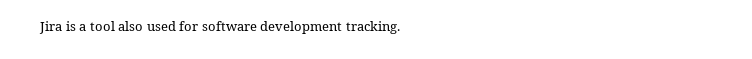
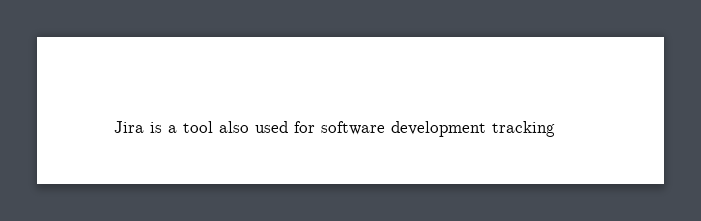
[345,21,400,34] tracking. -> [492,121,555,137] tracking

